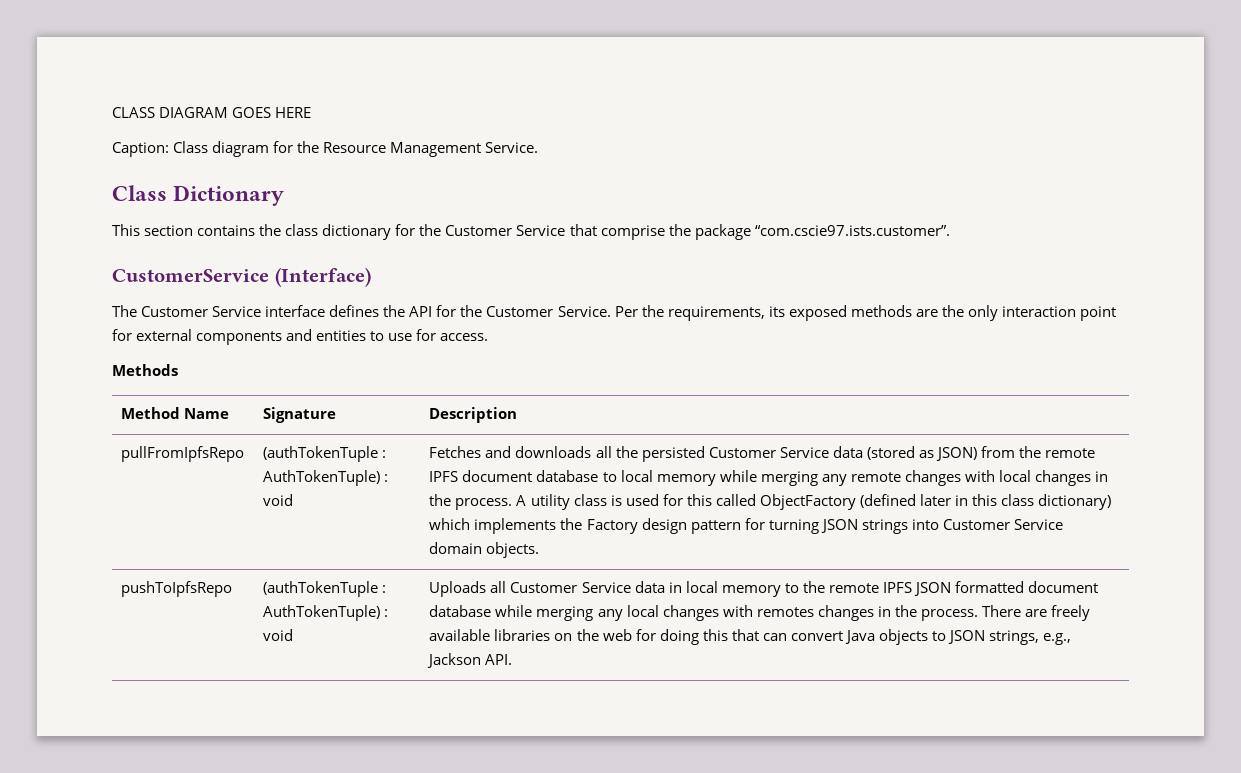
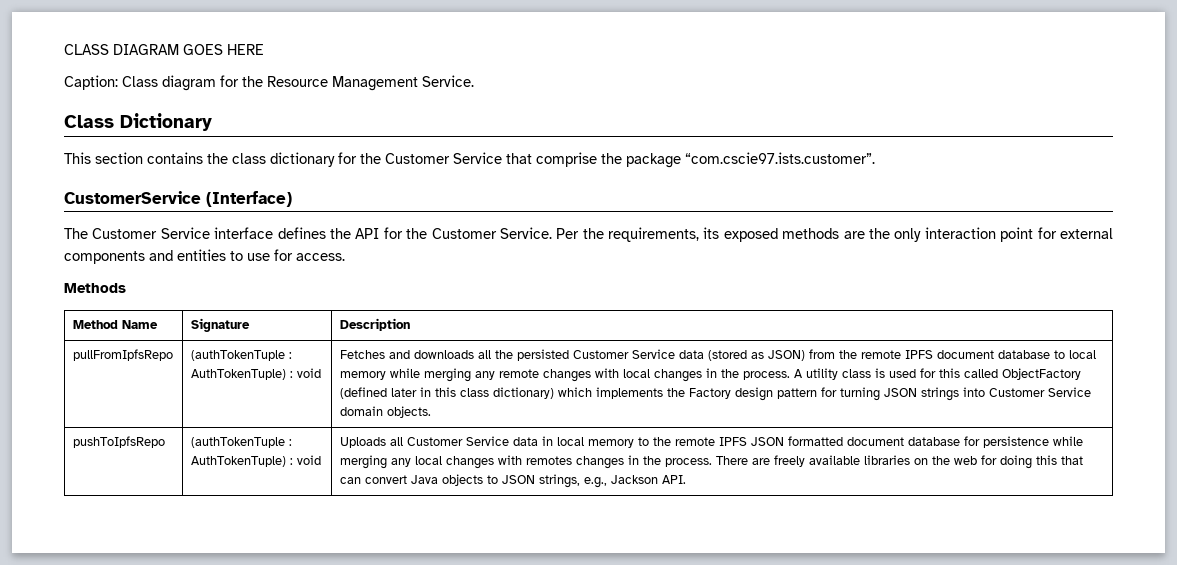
(492, 611) none -> [963,436,1049,448] for persistence

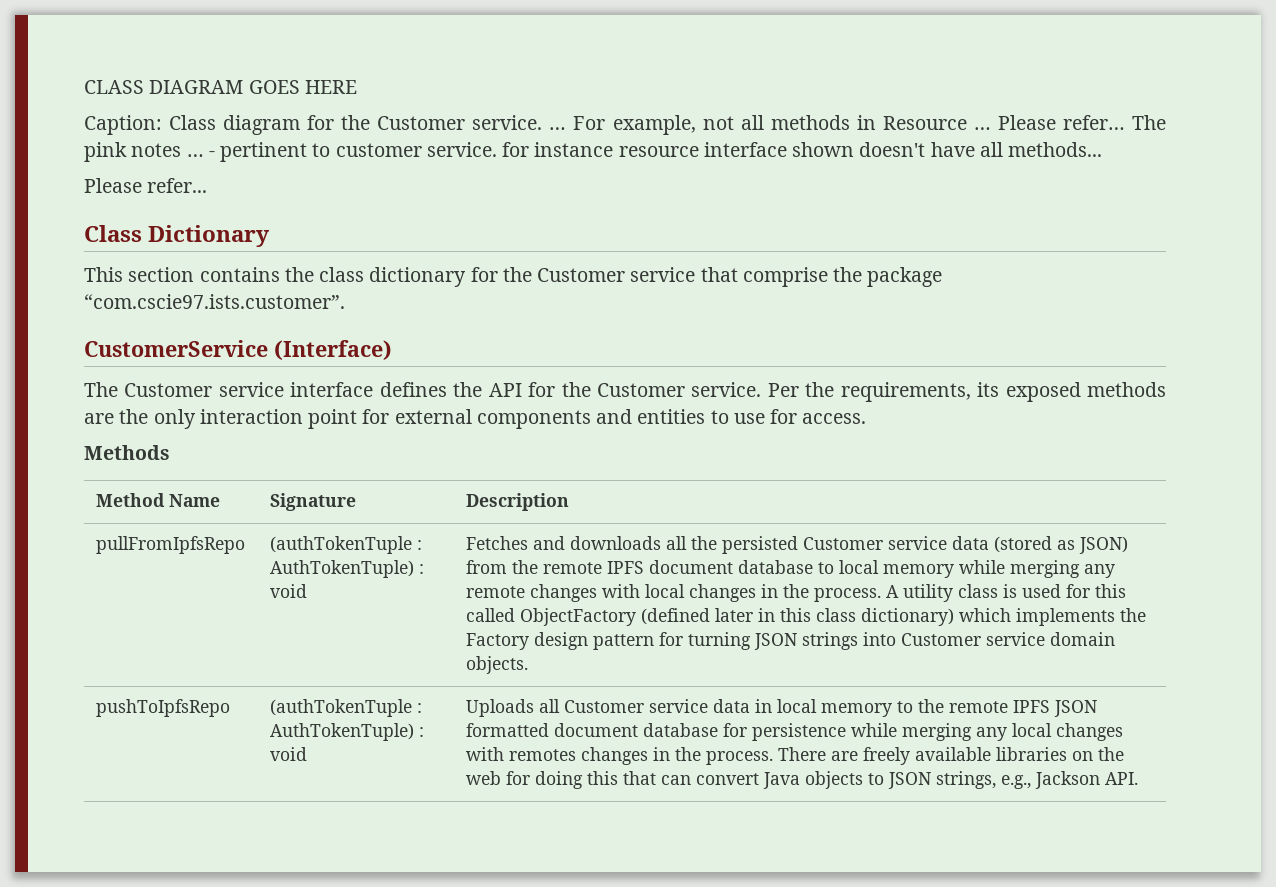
[267,75,474,91] Resource Management Service. -> [377,115,1166,135] [84,142,1103,162] [84,178,208,193] Customer service. … For example, not all methods in Resource … Please refer… The pink notes … - pertinent to customer service. for instance resource interface shown doesn't have all methods... // Please refer...
[453,152,502,164] Service -> [630,267,696,282] service
[160,227,210,239] Service -> [218,382,284,397] service
[499,227,552,239] Service. -> [691,382,762,397] service.
[631,349,675,359] Service -> [888,536,948,550] service
[1047,387,1091,397] Service -> [986,632,1046,646] service
[465,436,509,446] Service -> [649,699,709,713] service

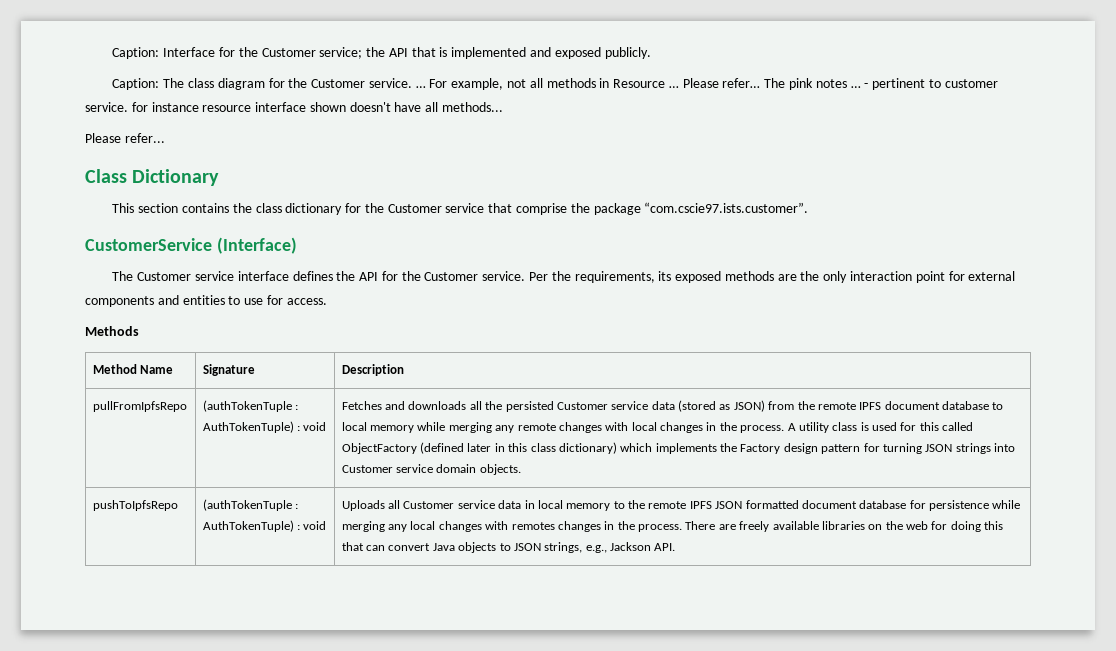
[84,80,357,94] [84,115,217,135] CLASS DIAGRAM GOES HERE // Caption: Class -> [112,47,651,59] [112,78,215,90] Caption: Interface for the Customer service; the API that is implemented and exposed publicly. // Caption: The class

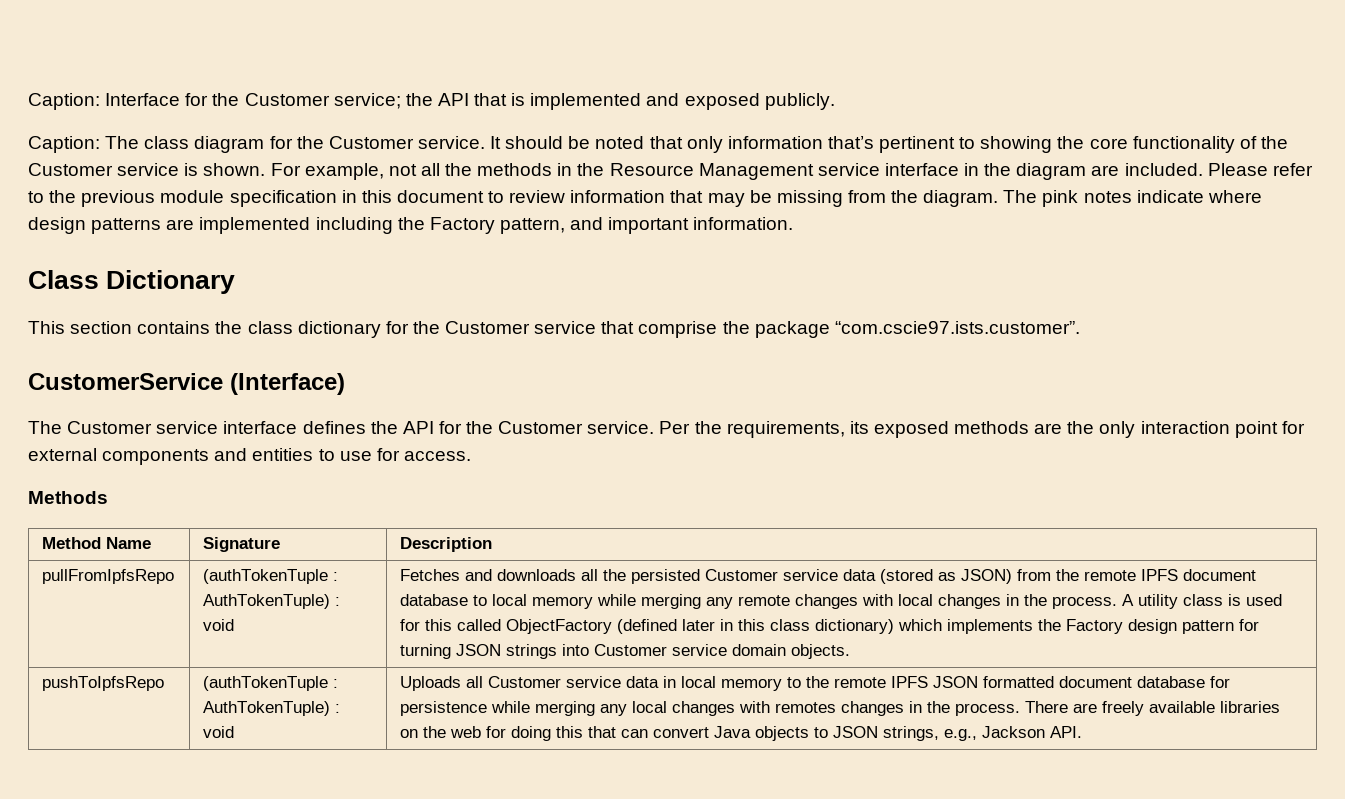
[415,86,426,88] … -> [490,136,1288,153] [28,163,266,176] It should be noted that only information that’s pertinent to showing the core functionality of the Customer service is shown.
(543, 83) none -> [445,163,473,176] the
[613,78,998,90] [85,102,504,112] [85,133,165,143] Resource … Please refer… The pink notes … - pertinent to customer service. for instance resource interface shown doesn't have all methods... // Please refer... -> [577,163,1313,180] [28,190,1262,207] [28,217,794,234] the Resource Management service interface in the diagram are included. Please refer to the previous module specification in this document to review information that may be missing from the diagram. The pink notes indicate where design patterns are implemented including the Factory pattern, and important information.

